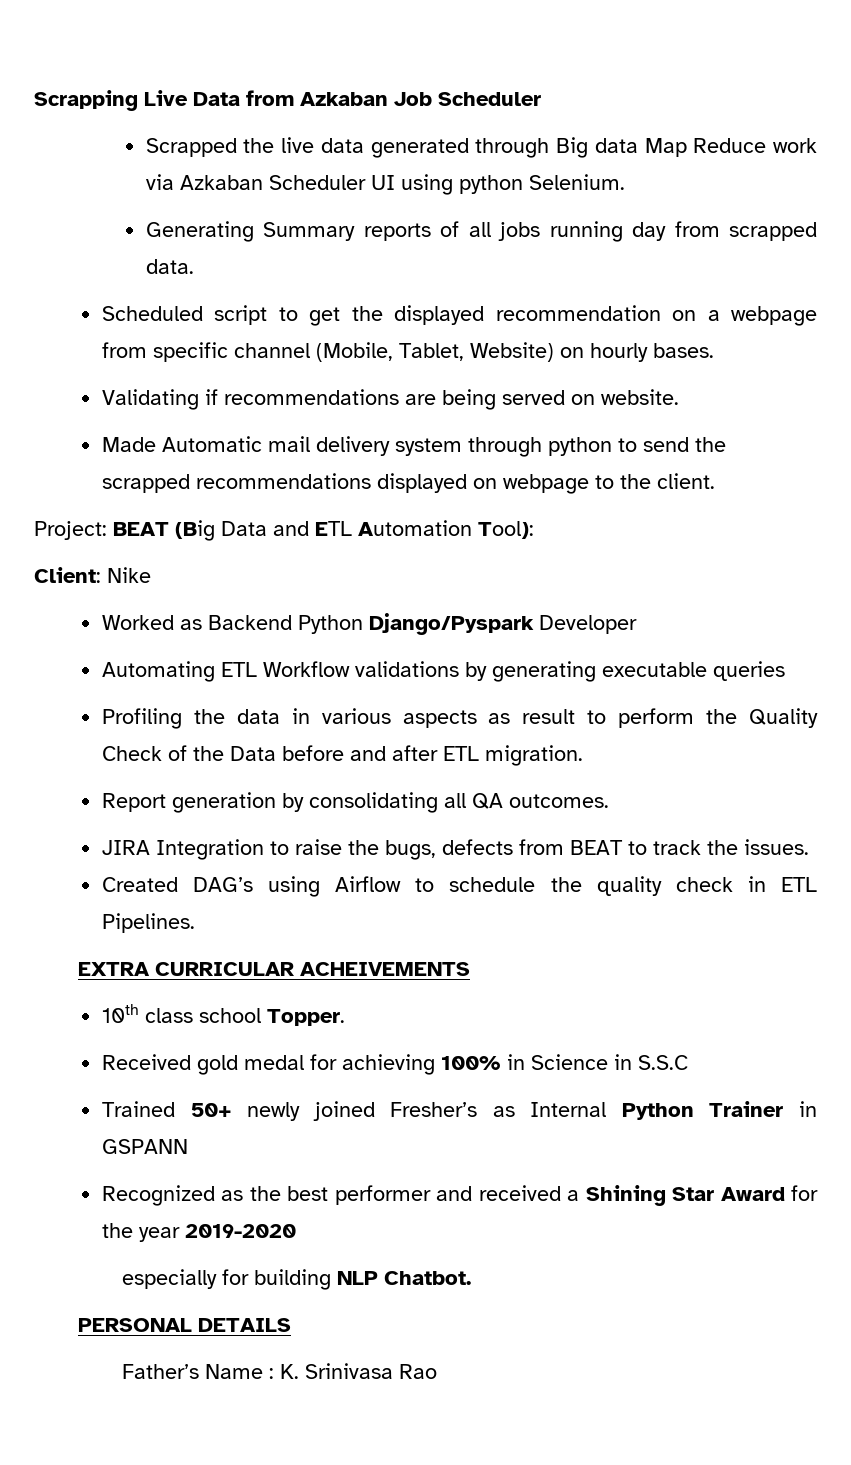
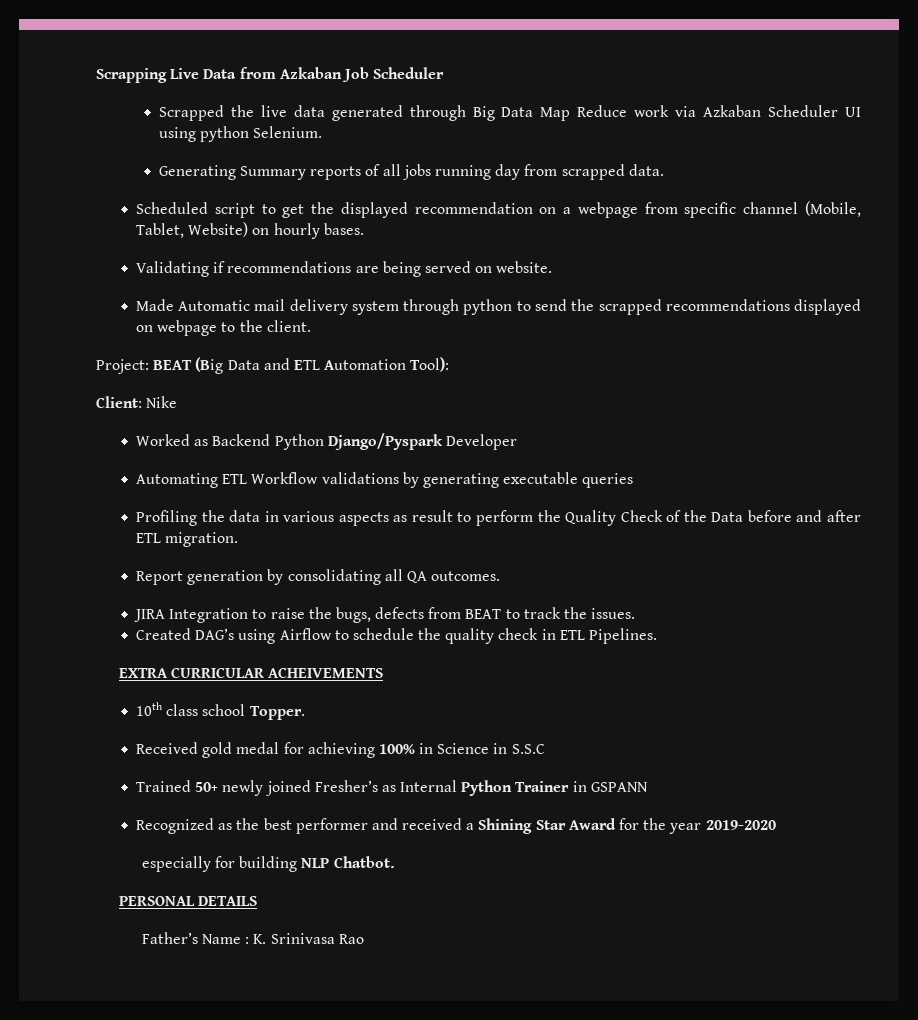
[594,138,638,153] data -> [501,107,534,117] Data

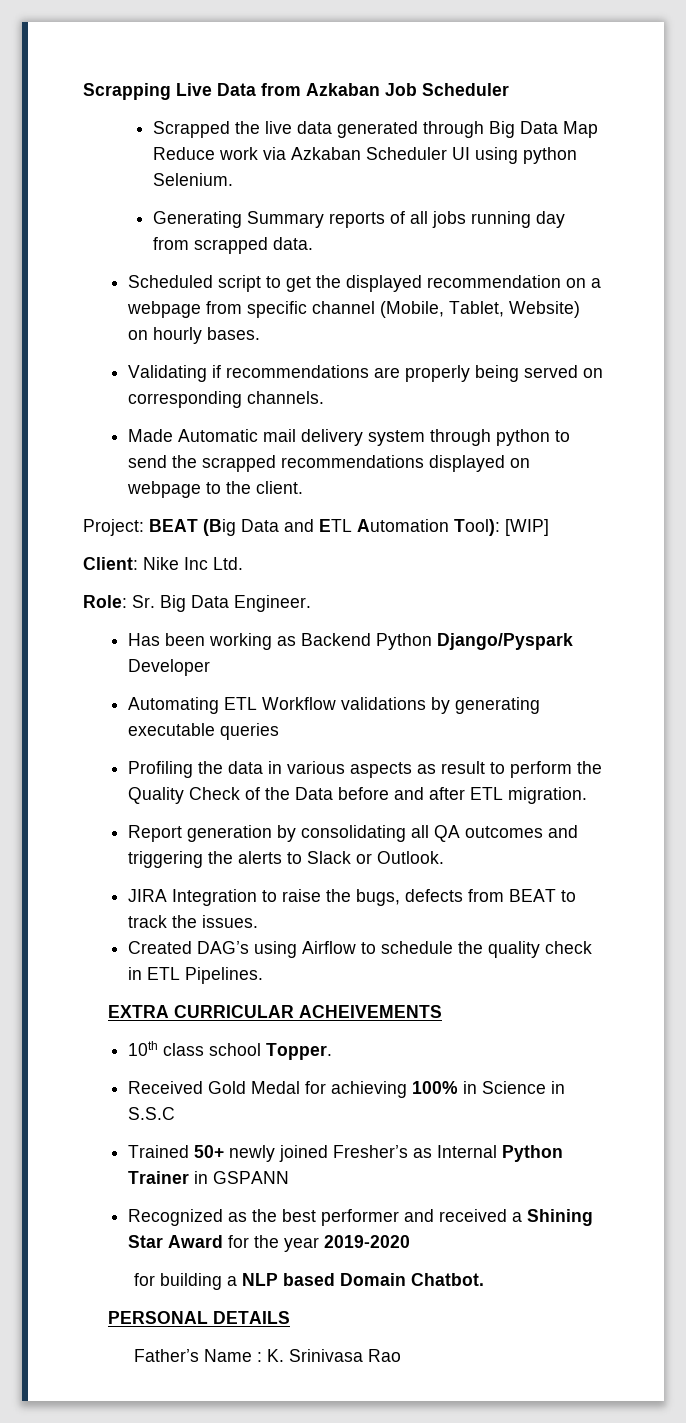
(379, 269) none -> [404,365,470,382] properly
[496,261,553,273] website. -> [127,391,324,408] corresponding channels.
(450, 364) none -> [505,519,549,536] [WIP]
[135,434,190,446] // Worked -> [184,557,243,570] [83,595,311,612] [127,633,272,650] Inc Ltd. // Role: Sr. Big Data Engineer. // Has been working
[431,571,501,581] outcomes. -> [464,825,578,838] [127,851,444,868] outcomes and triggering the alerts to Slack or Outlook.
[202,742,280,758] gold medal -> [207,1081,300,1094] Gold Medal
[141,856,211,872] especially -> (410, 1241) none
[301,858,330,868] NLP -> [226,1273,406,1286] a NLP based Domain

